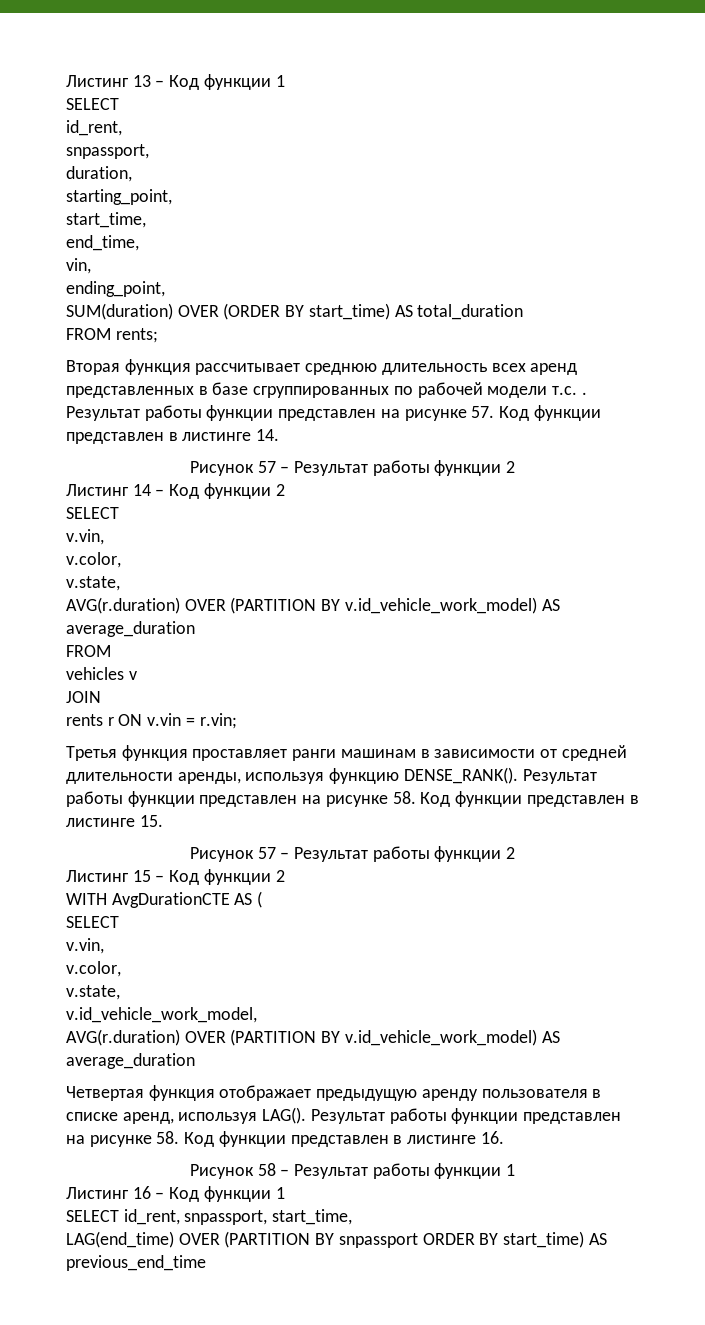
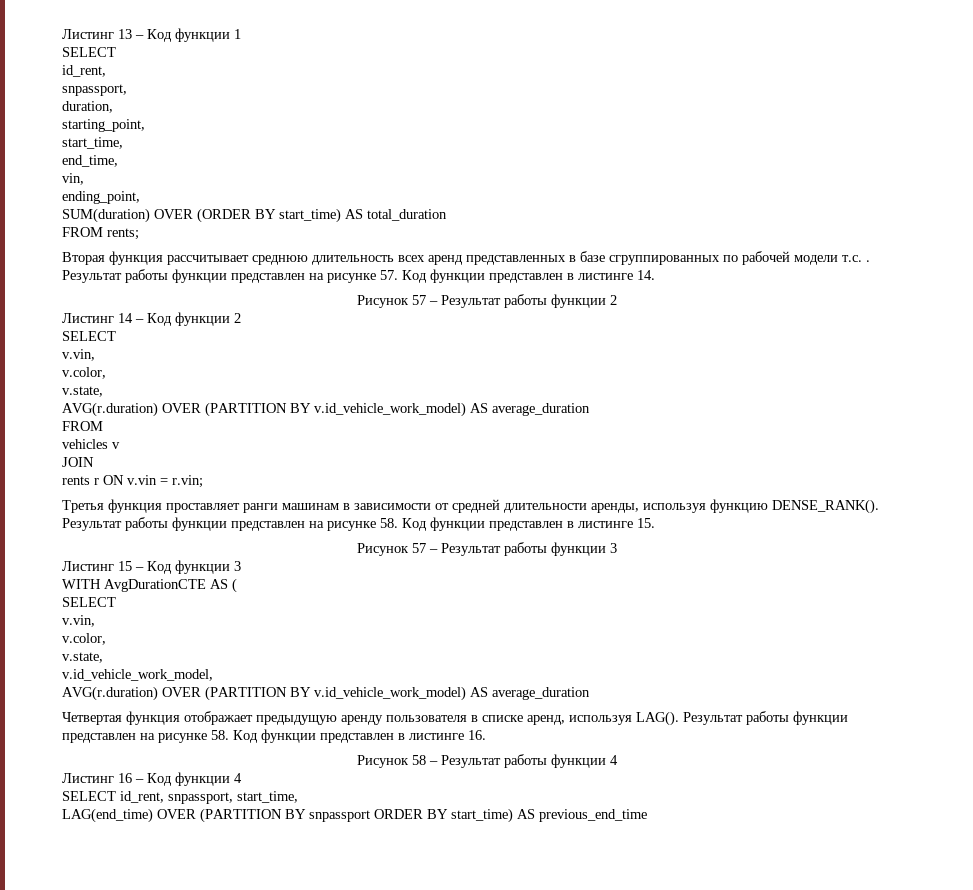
[506,847,516,859] 2 -> [609,543,617,553] 3
[275,870,285,882] 2 -> [234,561,241,571] 3
[506,1164,516,1176] 1 -> [609,755,618,765] 4
[275,1187,285,1199] 1 -> [234,773,242,783] 4

